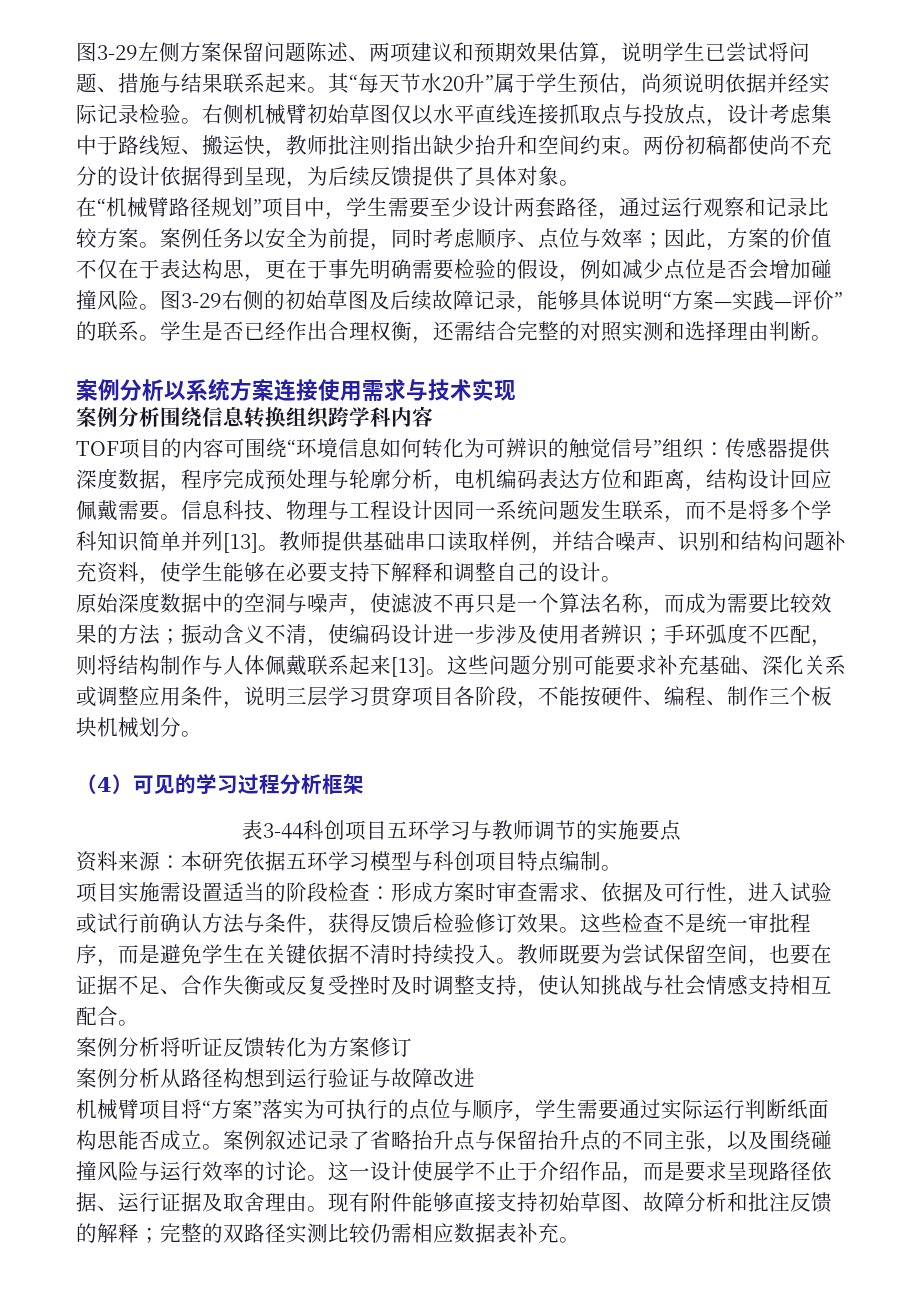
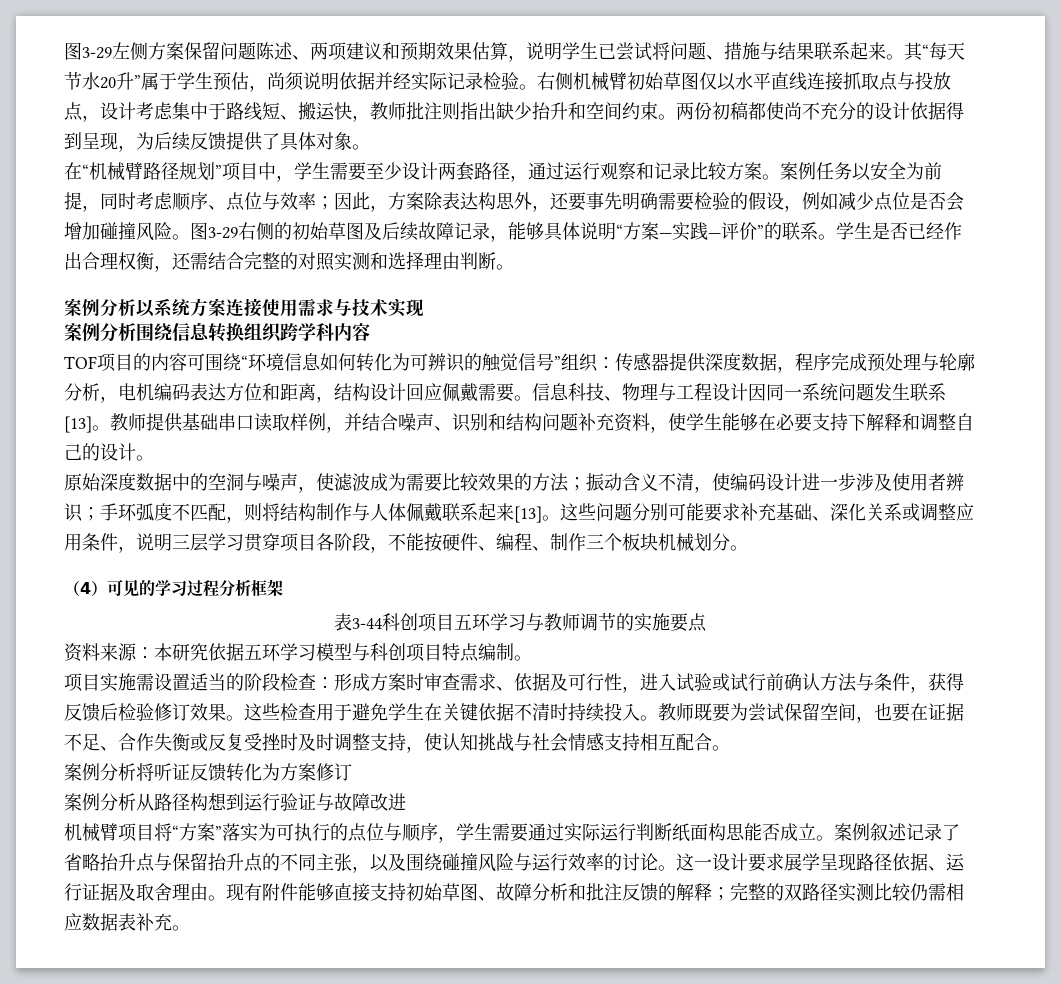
[769,228,832,248] [76,259,328,282] 的价值不仅在于表达构思，更在于 -> [424,192,586,212] 除表达构思外，还要
[664,500,832,523] [76,531,223,552] ，而不是将多个学科知识简单并列 -> (946, 392) none
[433,593,685,616] 不再只是一个算法名称，而 -> (370, 482) none
[664,913,811,933] [76,944,160,967] 不是统一审批程序，而是 -> [316,703,352,721] 用于
[412,1161,727,1184] 使展学不止于介绍作品，而是要求 -> [748,853,820,872] 要求展学

